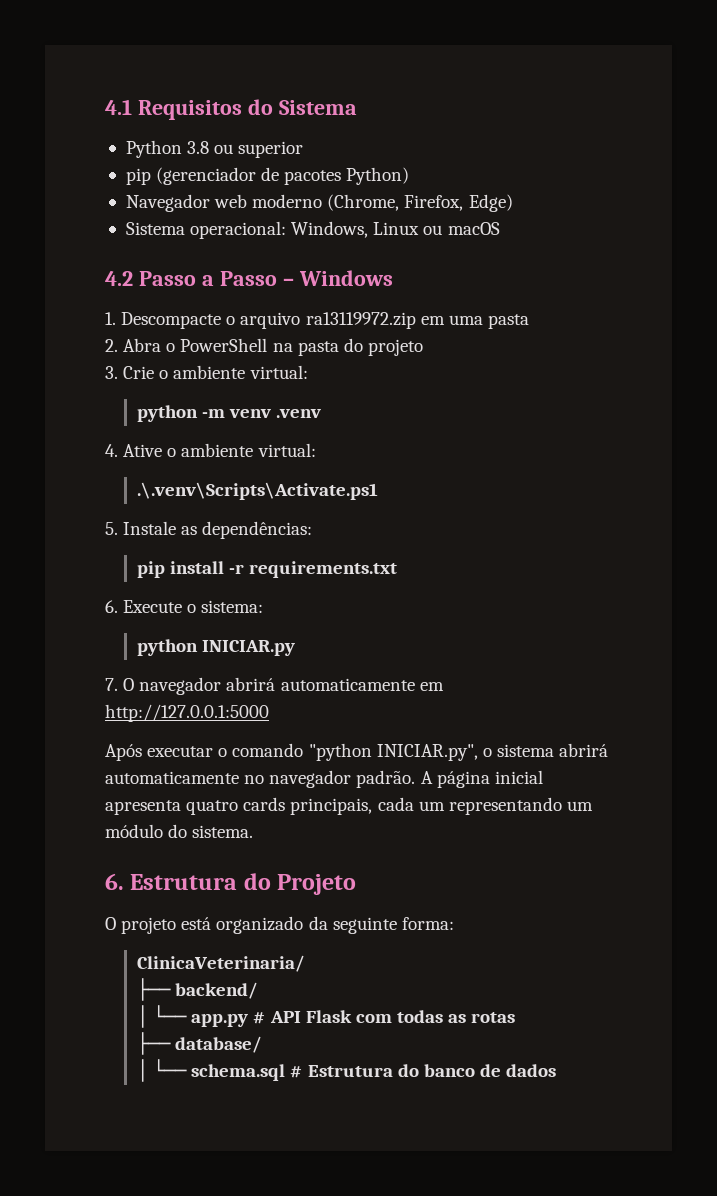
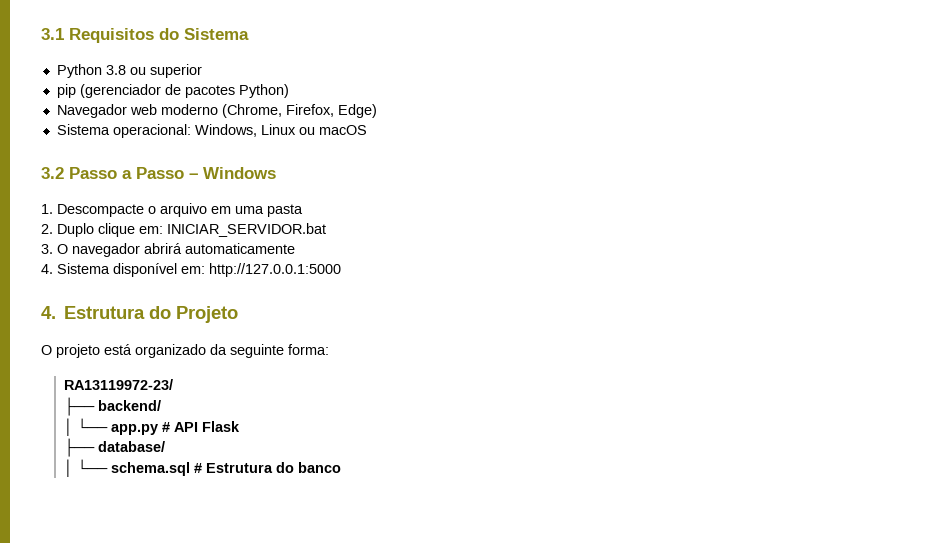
[105,99,132,115] 4.1 -> [41,28,64,40] 3.1
[105,271,133,286] 4.2 -> [41,167,64,179] 3.2
[305,312,416,329] ra13119972.zip -> (207, 210) none
[123,338,423,356] [105,365,308,379] [137,405,322,422] [105,443,316,457] [137,482,379,500] [105,521,313,539] [137,561,398,578] [105,600,264,613] [137,639,296,656] [105,677,444,695] [105,704,269,722] [105,743,609,761] [105,770,543,788] [105,797,593,815] [105,824,254,838] [105,873,124,890] Abra o PowerShell na pasta do projeto // 3. Crie o ambiente virtual: // python -m venv .venv // 4. Ative o ambiente virtual: // .\.venv\Scripts\Activate.ps1 // 5. Instale as dependências: // pip install -r requirements.txt // 6. Execute o sistema: // python INICIAR.py // 7. O navegador abrirá automaticamente em http://127.0.0.1:5000 // Após executar o comando "python INICIAR.py", o sistema abrirá automaticamente no navegador padrão. A página inicial apresenta quatro cards principais, cada um representando um módulo do sistema. // 6. -> [57,223,326,237] [41,243,295,257] [41,263,341,277] [41,306,56,319] Duplo clique em: INICIAR_SERVIDOR.bat // 3. O navegador abrirá automaticamente // 4. Sistema disponível em: http://127.0.0.1:5000 // 4.
[137,955,306,972] ClinicaVeterinaria/ -> [64,379,174,390] RA13119972-23/
[355,1010,516,1023] com todas as rotas -> (241, 426) none
[479,1064,557,1077] de dados -> (342, 467) none

